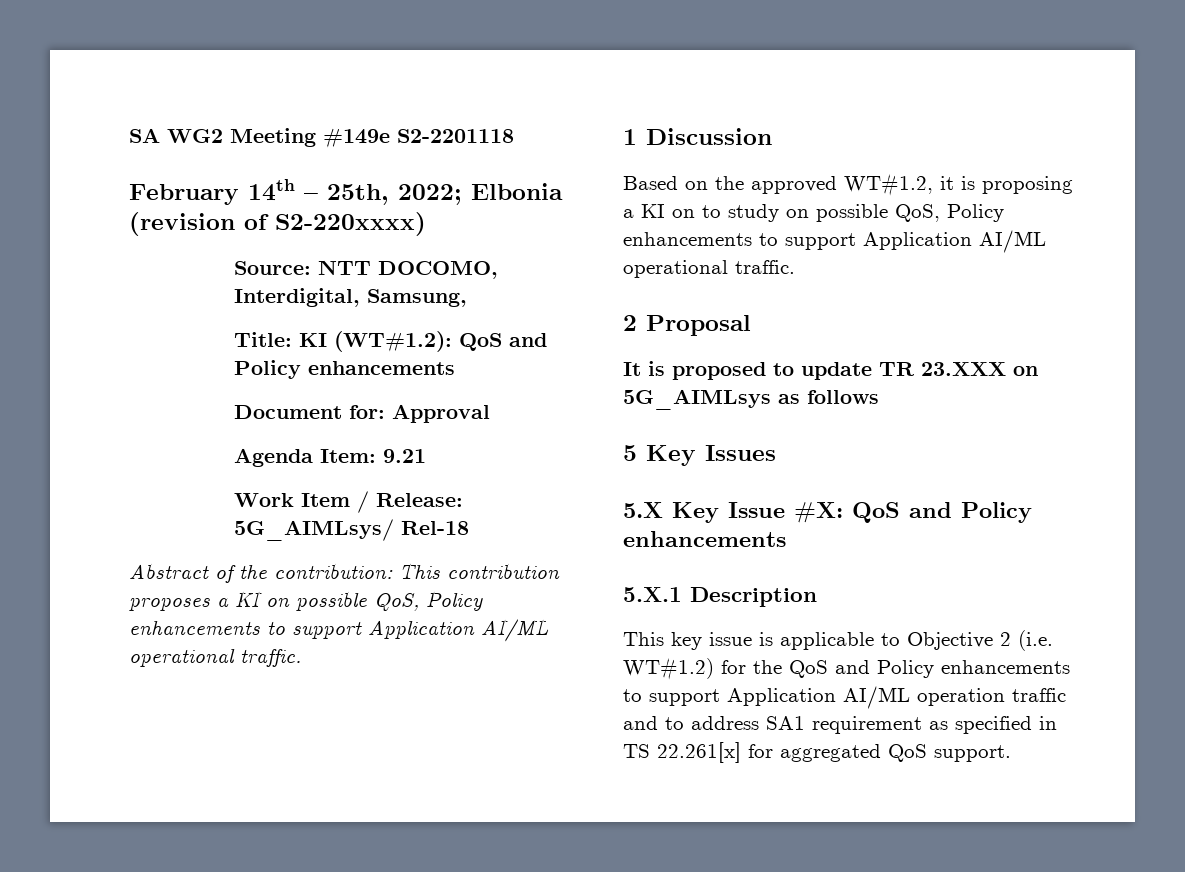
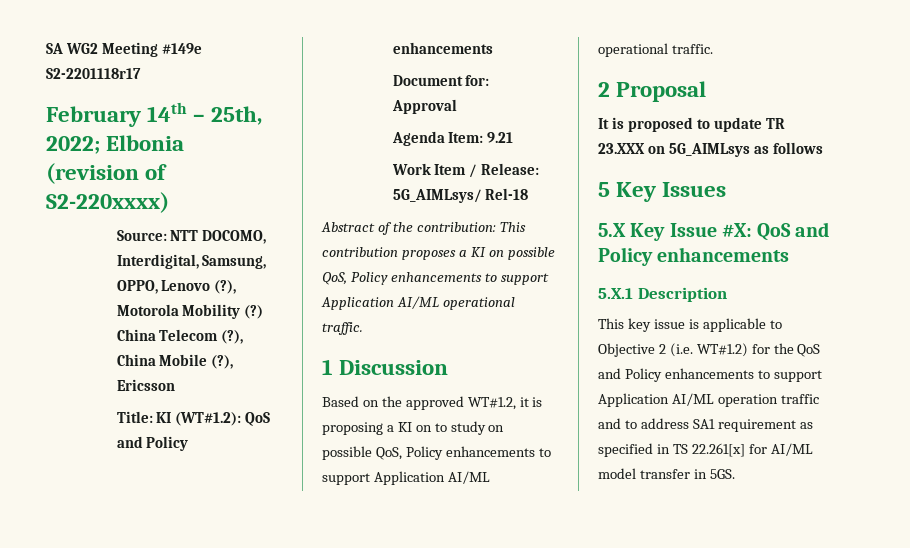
[397,129,514,143] S2-2201118 -> [46,68,141,79] S2-2201118r17
(467, 298) none -> [116,280,237,294] [116,304,264,319] [116,329,244,344] [116,354,234,369] [116,379,175,391] OPPO, Lenovo (?), Motorola Mobility (?) China Telecom (?), China Mobile (?), Ericsson
[780,744,1011,762] aggregated QoS support. -> [770,443,813,456] [598,468,735,479] AI/ML model transfer in 5GS.

